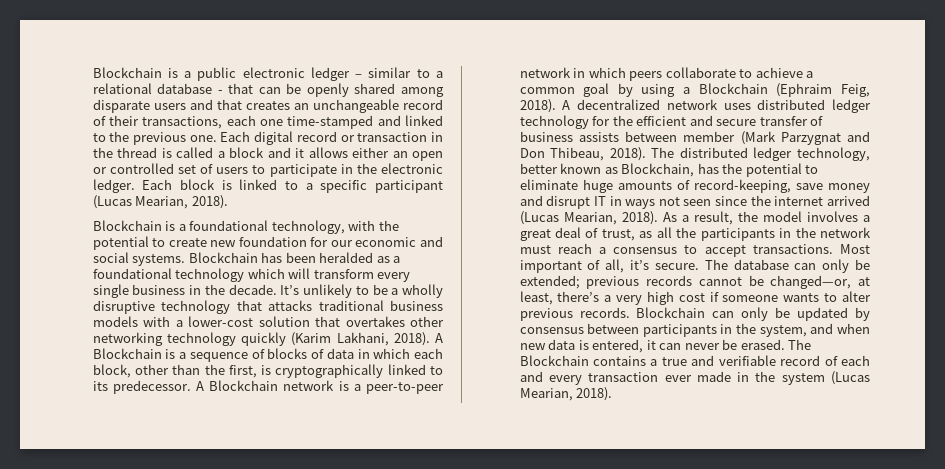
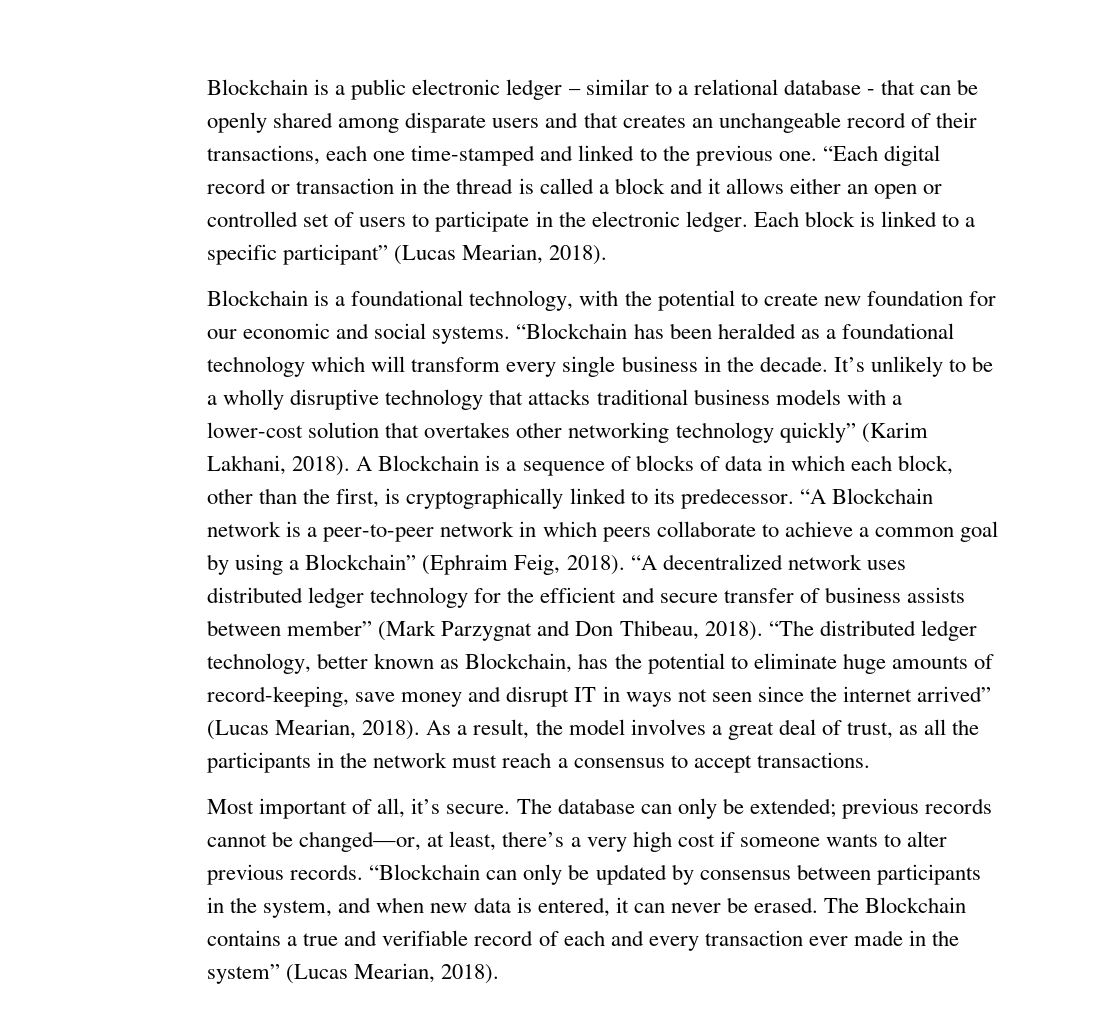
[220,131,251,142] Each -> [822,145,878,161] “Each
[375,180,444,193] participant -> [283,244,389,265] participant”
[188,252,258,263] Blockchain -> [516,323,628,339] “Blockchain
[241,332,287,346] quickly -> [779,422,856,443] quickly”
[196,381,205,391] A -> [799,489,826,504] “A
[698,83,768,94] Blockchain -> [305,554,417,570] Blockchain”
[562,100,571,110] A -> [630,555,657,570] “A
[683,131,736,142] member -> [287,620,373,636] member”
[651,147,675,158] The -> [768,620,814,636] “The
[827,195,870,206] arrived -> [917,686,992,702] arrived”
(833, 249) none -> (870, 760) //
[636,307,706,318] Blockchain -> [369,864,481,880] “Blockchain
[781,373,825,385] system -> [207,964,281,984] system”

